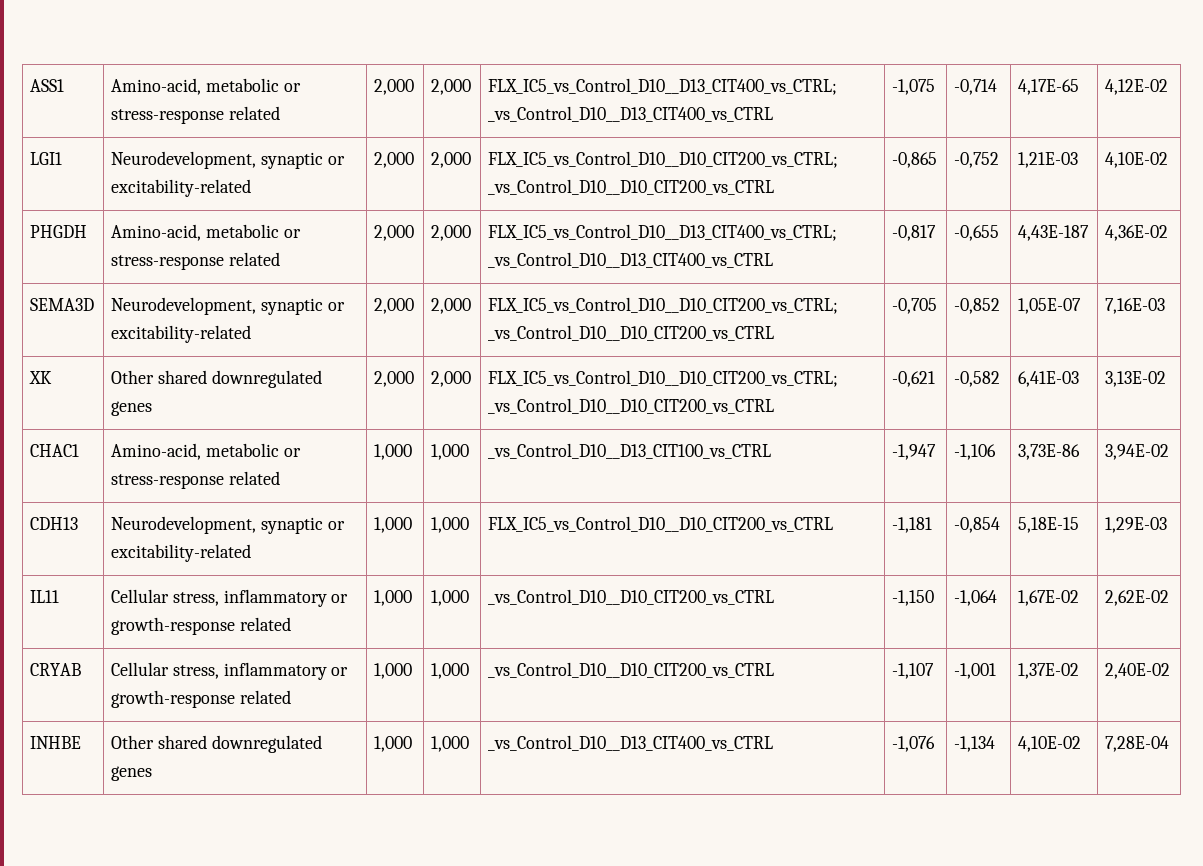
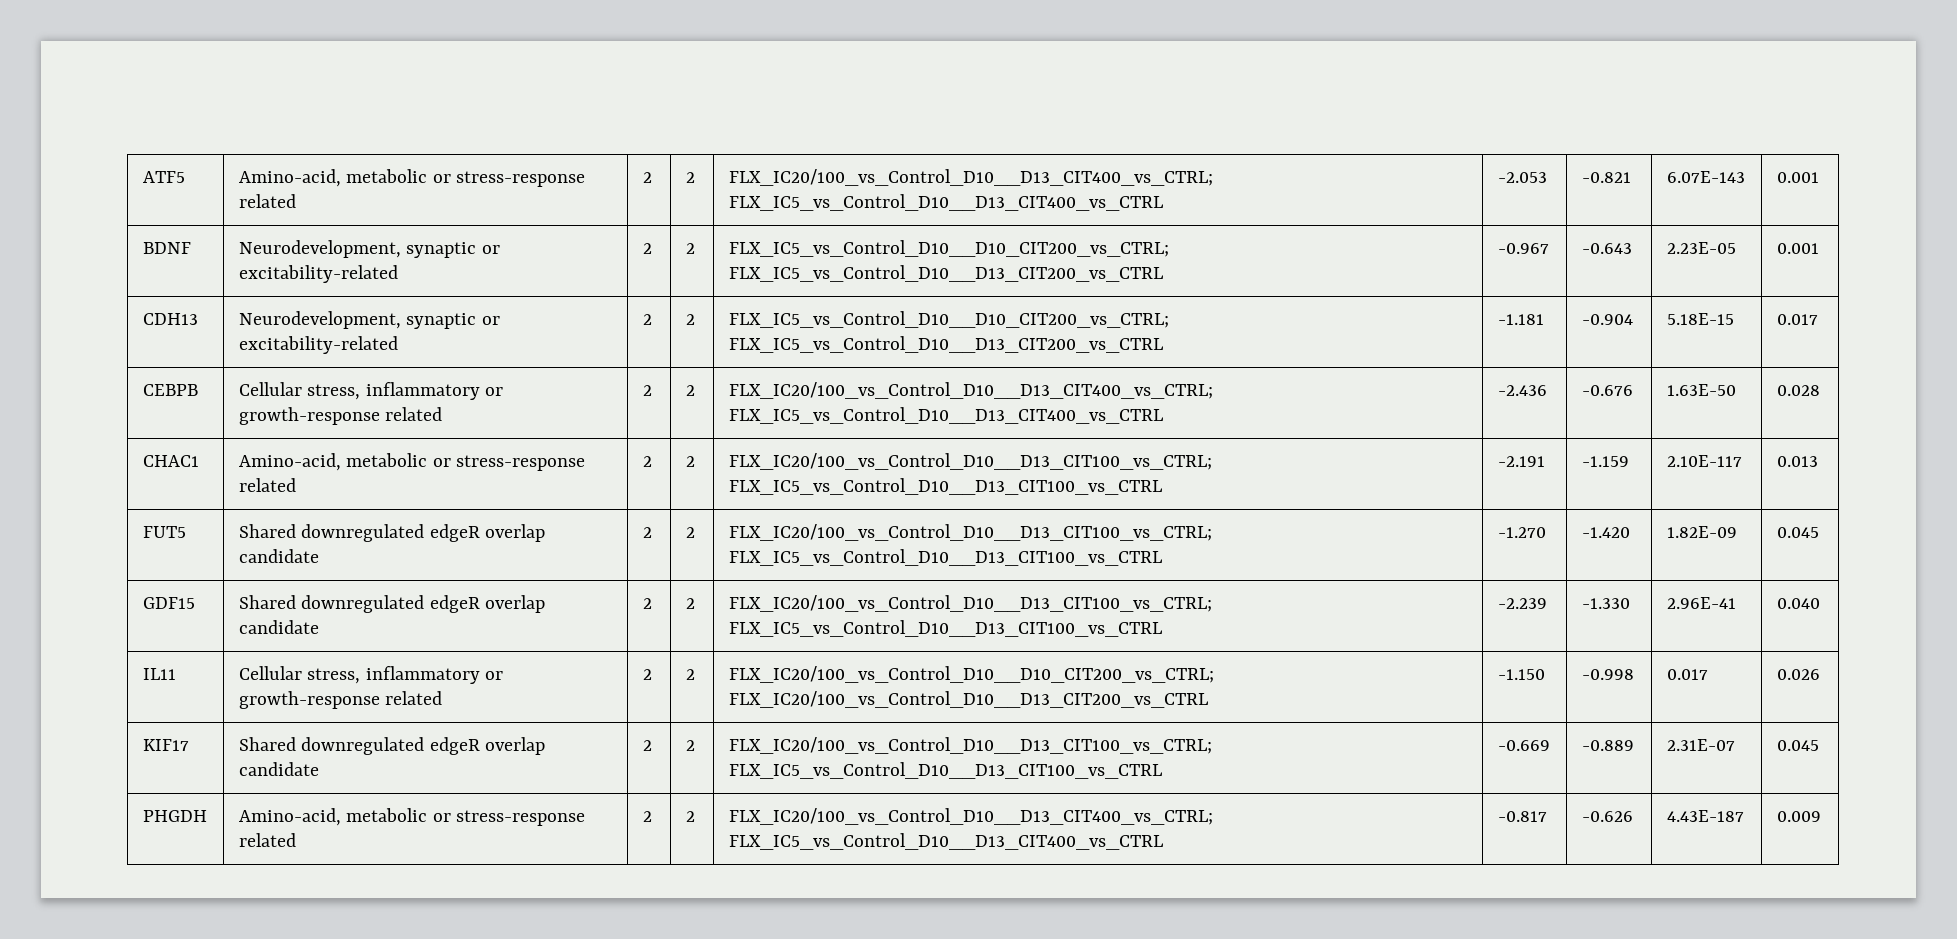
[30,79,65,92] [111,78,301,95] [111,106,280,124] [374,79,415,95] [431,79,472,95] [488,78,838,95] [488,106,774,122] [892,79,936,95] [954,79,998,95] [1018,79,1080,95] [1105,79,1169,95] [30,152,63,165] [111,151,345,169] [111,179,252,197] [374,152,415,168] [431,152,472,168] [488,151,839,168] [488,179,775,195] [892,152,938,168] [954,152,1000,168] [1018,152,1079,168] [1105,152,1169,168] [30,225,88,238] [111,224,301,241] [111,252,280,270] [374,225,415,241] [431,225,472,241] [488,224,838,241] [488,252,774,268] [892,225,937,241] [954,225,1000,241] [1018,225,1090,241] [1105,225,1169,241] [30,298,95,311] [111,297,345,315] [111,325,252,343] [374,298,415,314] [431,298,472,314] [488,297,839,314] [488,325,775,341] [892,298,938,314] [954,298,1001,314] [1018,298,1082,314] [1105,298,1166,314] [29,371,53,384] [111,370,322,388] [111,401,153,416] [374,371,415,387] [431,371,472,387] [488,370,839,387] [488,398,775,414] [892,371,936,387] [954,371,1001,387] [1018,371,1080,387] [1105,371,1167,387] ASS1 | Amino-acid, metabolic or stress-response related | 2,000 | 2,000 | FLX_IC5_vs_Control_D10__D13_CIT400_vs_CTRL; _vs_Control_D10__D13_CIT400_vs_CTRL | -1,075 | -0,714 | 4,17E-65 | 4,12E-02 // LGI1 | Neurodevelopment, synaptic or excitability-related | 2,000 | 2,000 | FLX_IC5_vs_Control_D10__D10_CIT200_vs_CTRL; _vs_Control_D10__D10_CIT200_vs_CTRL | -0,865 | -0,752 | 1,21E-03 | 4,10E-02 // PHGDH | Amino-acid, metabolic or stress-response related | 2,000 | 2,000 | FLX_IC5_vs_Control_D10__D13_CIT400_vs_CTRL; _vs_Control_D10__D13_CIT400_vs_CTRL | -0,817 | -0,655 | 4,43E-187 | 4,36E-02 // SEMA3D | Neurodevelopment, synaptic or excitability-related | 2,000 | 2,000 | FLX_IC5_vs_Control_D10__D10_CIT200_vs_CTRL; _vs_Control_D10__D10_CIT200_vs_CTRL | -0,705 | -0,852 | 1,05E-07 | 7,16E-03 // XK | Other shared downregulated genes | 2,000 | 2,000 | FLX_IC5_vs_Control_D10__D10_CIT200_vs_CTRL; _vs_Control_D10__D10_CIT200_vs_CTRL | -0,621 | -0,582 | 6,41E-03 | 3,13E-02 -> [142,171,185,183] [238,169,586,187] [238,194,296,208] [642,172,652,183] [685,172,695,183] [728,169,1213,186] [728,194,1163,211] [1497,172,1547,183] [1581,172,1631,183] [1666,171,1745,183] [1776,172,1819,183] [142,242,191,254] [238,240,500,258] [238,265,398,283] [642,243,652,254] [685,243,695,254] [728,240,1169,257] [728,265,1163,282] [1497,243,1549,254] [1581,243,1632,254] [1666,242,1736,254] [1776,243,1819,254] [142,313,198,325] [238,311,500,329] [238,336,398,354] [642,314,652,325] [685,314,695,325] [728,311,1169,328] [728,336,1163,353] [1497,314,1544,325] [1581,314,1633,325] [1666,313,1734,325] [1776,314,1818,325] [142,384,198,396] [238,382,504,400] [238,407,443,425] [642,385,652,396] [685,385,695,396] [728,382,1213,399] [728,407,1163,424] [1497,385,1547,396] [1581,385,1633,396] [1666,384,1736,396] [1776,385,1820,396] ATF5 | Amino-acid, metabolic or stress-response related | 2 | 2 | FLX_IC20/100_vs_Control_D10__D13_CIT400_vs_CTRL; FLX_IC5_vs_Control_D10__D13_CIT400_vs_CTRL | -2.053 | -0.821 | 6.07E-143 | 0.001 // BDNF | Neurodevelopment, synaptic or excitability-related | 2 | 2 | FLX_IC5_vs_Control_D10__D10_CIT200_vs_CTRL; FLX_IC5_vs_Control_D10__D13_CIT200_vs_CTRL | -0.967 | -0.643 | 2.23E-05 | 0.001 // CDH13 | Neurodevelopment, synaptic or excitability-related | 2 | 2 | FLX_IC5_vs_Control_D10__D10_CIT200_vs_CTRL; FLX_IC5_vs_Control_D10__D13_CIT200_vs_CTRL | -1.181 | -0.904 | 5.18E-15 | 0.017 // CEBPB | Cellular stress, inflammatory or growth-response related | 2 | 2 | FLX_IC20/100_vs_Control_D10__D13_CIT400_vs_CTRL; FLX_IC5_vs_Control_D10__D13_CIT400_vs_CTRL | -2.436 | -0.676 | 1.63E-50 | 0.028
[374,444,413,460] [431,444,470,460] [488,443,772,459] [892,444,937,460] [954,444,997,460] [1018,444,1081,460] [1105,444,1170,460] [30,517,79,530] [111,516,345,534] [111,544,252,562] [374,517,413,533] [431,517,470,533] [488,516,834,532] [892,517,933,533] [954,517,1001,533] [1018,517,1080,533] [1105,517,1168,533] 1,000 | 1,000 | _vs_Control_D10__D13_CIT100_vs_CTRL | -1,947 | -1,106 | 3,73E-86 | 3,94E-02 // CDH13 | Neurodevelopment, synaptic or excitability-related | 1,000 | 1,000 | FLX_IC5_vs_Control_D10__D10_CIT200_vs_CTRL | -1,181 | -0,854 | 5,18E-15 | 1,29E-03 -> [642,456,652,467] [685,456,695,467] [728,453,1212,470] [728,478,1162,495] [1497,456,1545,467] [1581,456,1629,467] [1666,455,1742,467] [1776,456,1818,467] [142,526,186,538] [238,524,546,542] [238,549,319,563] [642,527,652,538] [685,527,695,538] [728,524,1212,541] [728,549,1162,566] [1497,527,1546,538] [1581,527,1630,538] [1666,526,1737,538] [1776,527,1819,538] [142,597,195,609] [238,595,546,613] [238,620,319,634] [642,598,652,609] [685,598,695,609] [728,595,1212,612] [728,620,1162,637] [1497,598,1547,609] [1581,598,1630,609] [1666,597,1736,609] [1776,598,1820,609] 2 | 2 | FLX_IC20/100_vs_Control_D10__D13_CIT100_vs_CTRL; FLX_IC5_vs_Control_D10__D13_CIT100_vs_CTRL | -2.191 | -1.159 | 2.10E-117 | 0.013 // FUT5 | Shared downregulated edgeR overlap candidate | 2 | 2 | FLX_IC20/100_vs_Control_D10__D13_CIT100_vs_CTRL; FLX_IC5_vs_Control_D10__D13_CIT100_vs_CTRL | -1.270 | -1.420 | 1.82E-09 | 0.045 // GDF15 | Shared downregulated edgeR overlap candidate | 2 | 2 | FLX_IC20/100_vs_Control_D10__D13_CIT100_vs_CTRL; FLX_IC5_vs_Control_D10__D13_CIT100_vs_CTRL | -2.239 | -1.330 | 2.96E-41 | 0.040
[374,590,413,606] [431,590,470,606] [488,589,775,605] [892,590,935,606] [954,590,998,606] [1018,590,1080,606] [1105,590,1170,606] [30,663,82,676] [111,662,349,680] [111,690,291,708] [374,663,413,679] [431,663,470,679] [488,662,775,678] [892,663,935,679] [954,663,997,679] [1018,663,1080,679] [1105,663,1171,679] [30,736,82,749] [111,735,322,753] [111,766,153,781] [374,736,413,752] [431,736,470,752] [488,735,774,751] [892,736,936,752] [954,736,996,752] [1018,736,1082,752] [1105,736,1170,752] 1,000 | 1,000 | _vs_Control_D10__D10_CIT200_vs_CTRL | -1,150 | -1,064 | 1,67E-02 | 2,62E-02 // CRYAB | Cellular stress, inflammatory or growth-response related | 1,000 | 1,000 | _vs_Control_D10__D10_CIT200_vs_CTRL | -1,107 | -1,001 | 1,37E-02 | 2,40E-02 // INHBE | Other shared downregulated genes | 1,000 | 1,000 | _vs_Control_D10__D13_CIT400_vs_CTRL | -1,076 | -1,134 | 4,10E-02 | 7,28E-04 -> [642,669,652,680] [685,669,695,680] [728,666,1214,683] [728,691,1208,708] [1497,669,1545,680] [1581,669,1634,680] [1666,669,1708,680] [1776,669,1820,680] [142,739,189,751] [238,737,546,755] [238,762,319,776] [642,740,652,751] [685,740,695,751] [728,737,1212,754] [728,762,1162,779] [1497,740,1550,751] [1581,740,1634,751] [1666,739,1735,751] [1776,740,1819,751] [142,810,207,822] [238,808,586,826] [238,833,296,847] [642,811,652,822] [685,811,695,822] [728,808,1213,825] [728,833,1163,850] [1497,811,1547,822] [1581,811,1633,822] [1666,810,1744,822] [1776,811,1821,822] 2 | 2 | FLX_IC20/100_vs_Control_D10__D10_CIT200_vs_CTRL; FLX_IC20/100_vs_Control_D10__D13_CIT200_vs_CTRL | -1.150 | -0.998 | 0.017 | 0.026 // KIF17 | Shared downregulated edgeR overlap candidate | 2 | 2 | FLX_IC20/100_vs_Control_D10__D13_CIT100_vs_CTRL; FLX_IC5_vs_Control_D10__D13_CIT100_vs_CTRL | -0.669 | -0.889 | 2.31E-07 | 0.045 // PHGDH | Amino-acid, metabolic or stress-response related | 2 | 2 | FLX_IC20/100_vs_Control_D10__D13_CIT400_vs_CTRL; FLX_IC5_vs_Control_D10__D13_CIT400_vs_CTRL | -0.817 | -0.626 | 4.43E-187 | 0.009

